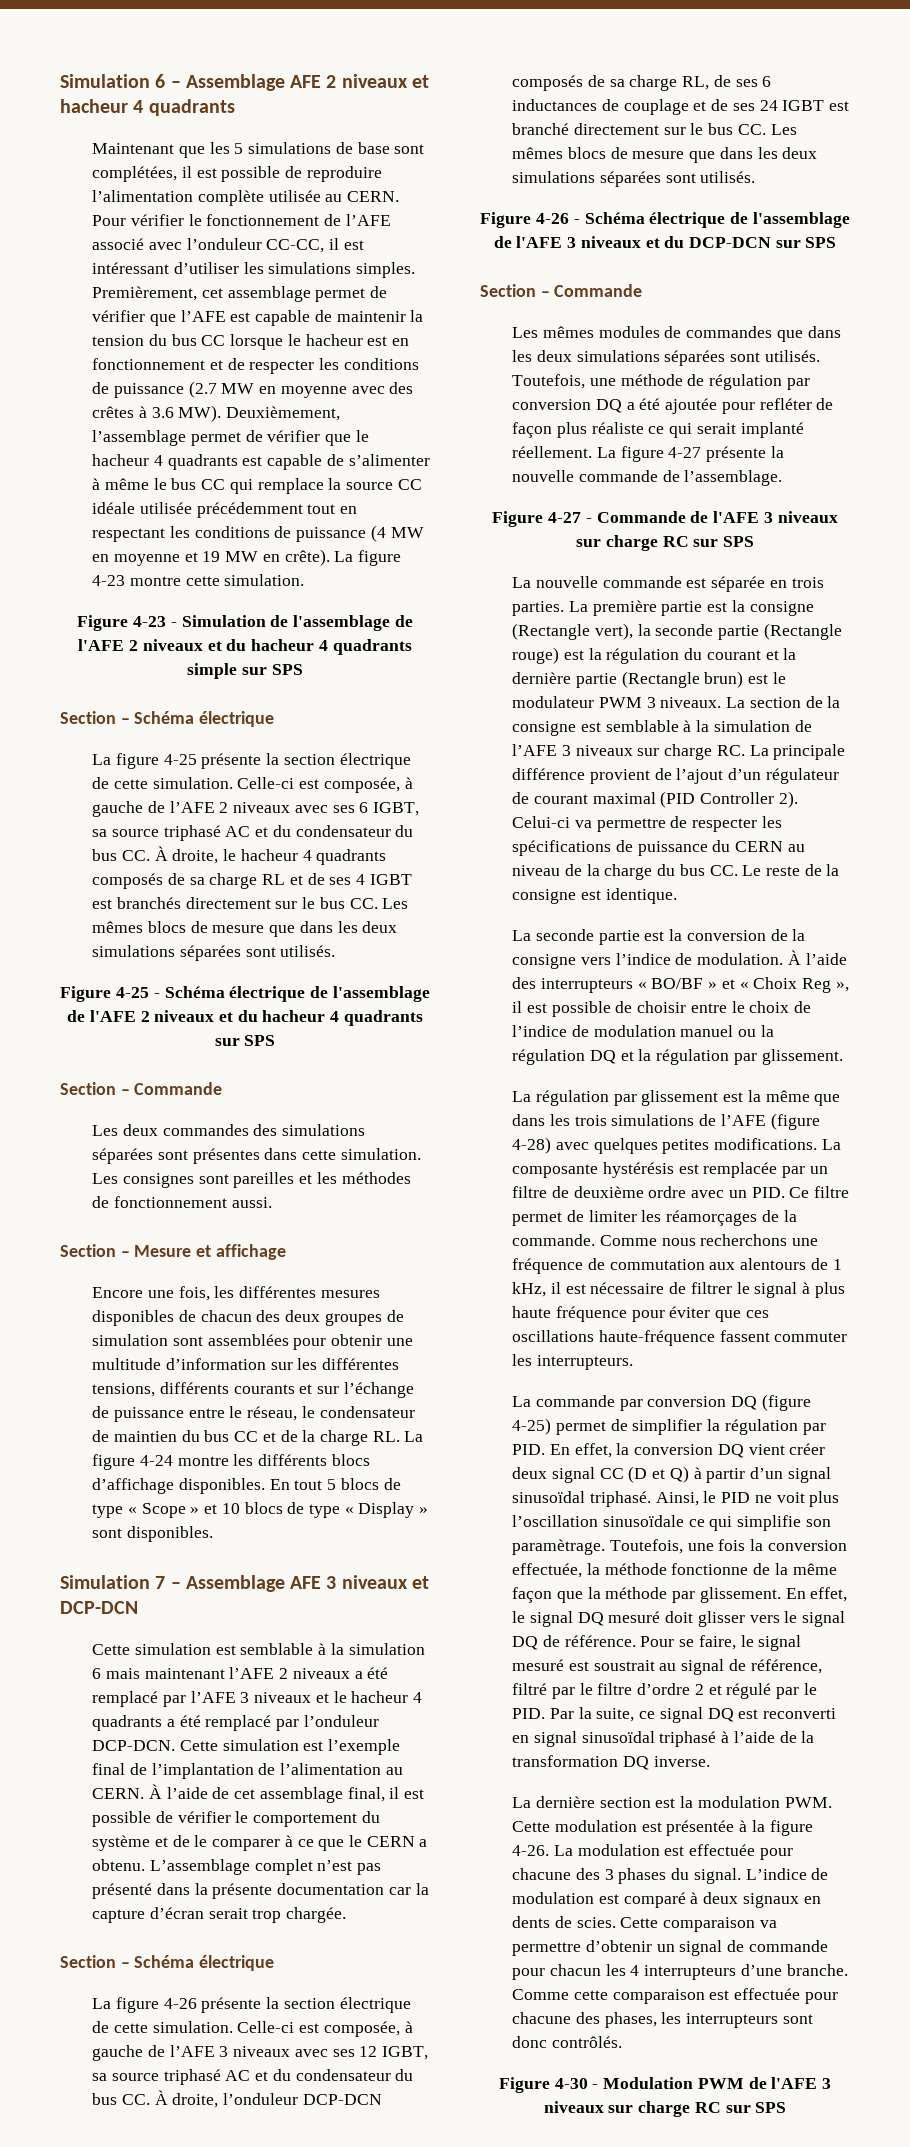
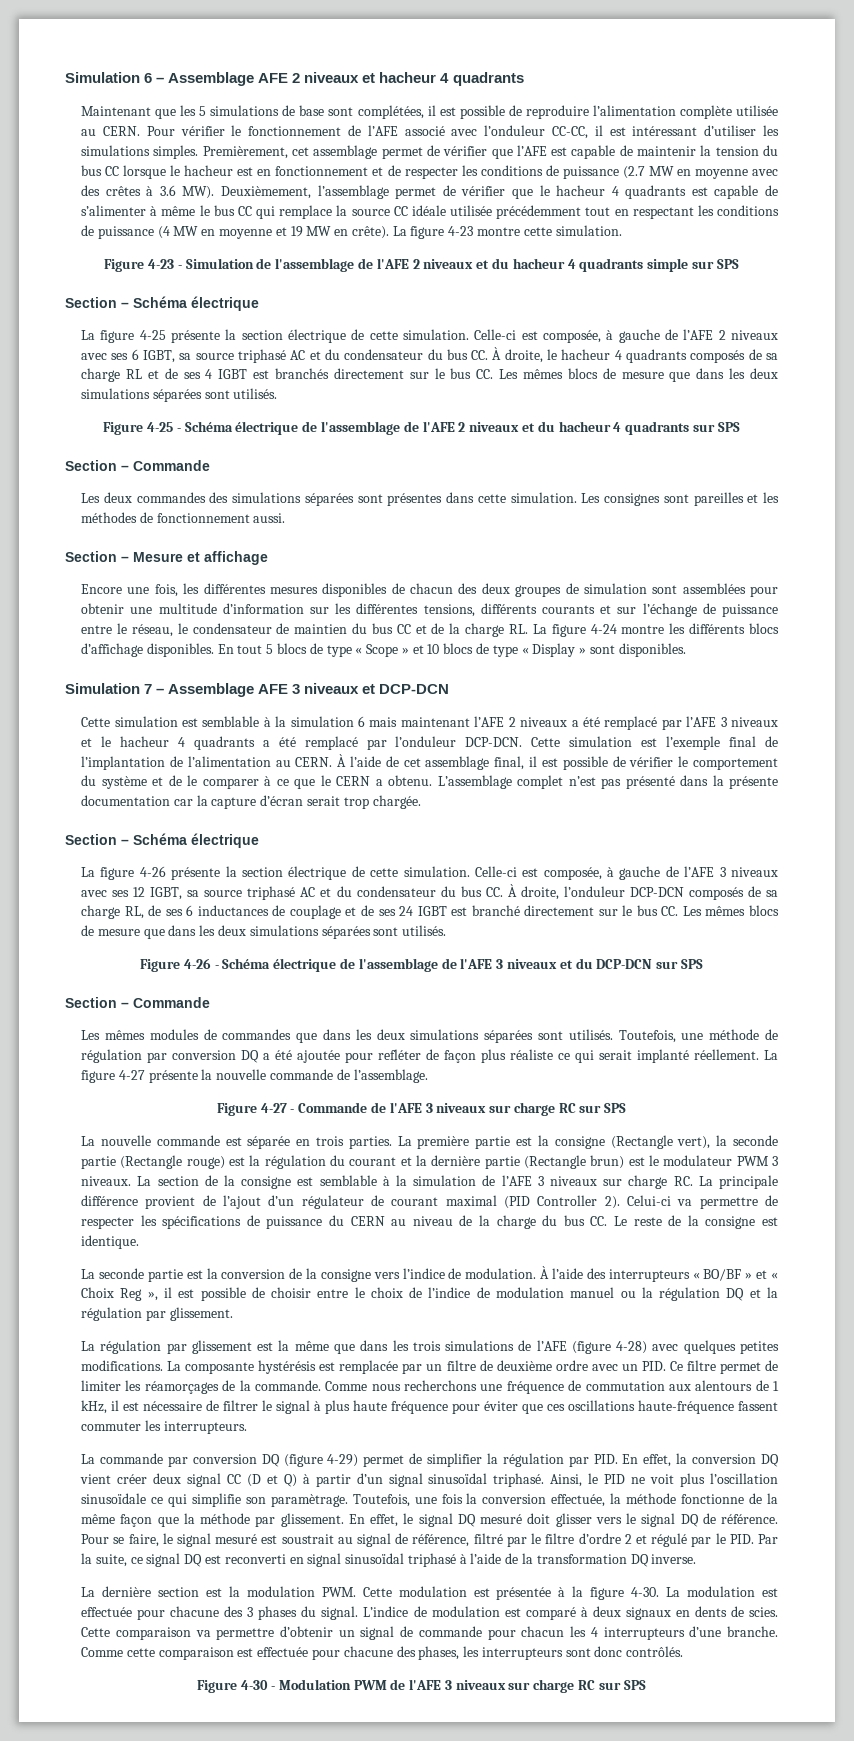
[512,1418,552,1435] 4-25) -> [327,1454,359,1467] 4-29)
[512,1845,550,1856] 4-26. -> [631,1587,660,1597] 4-30.

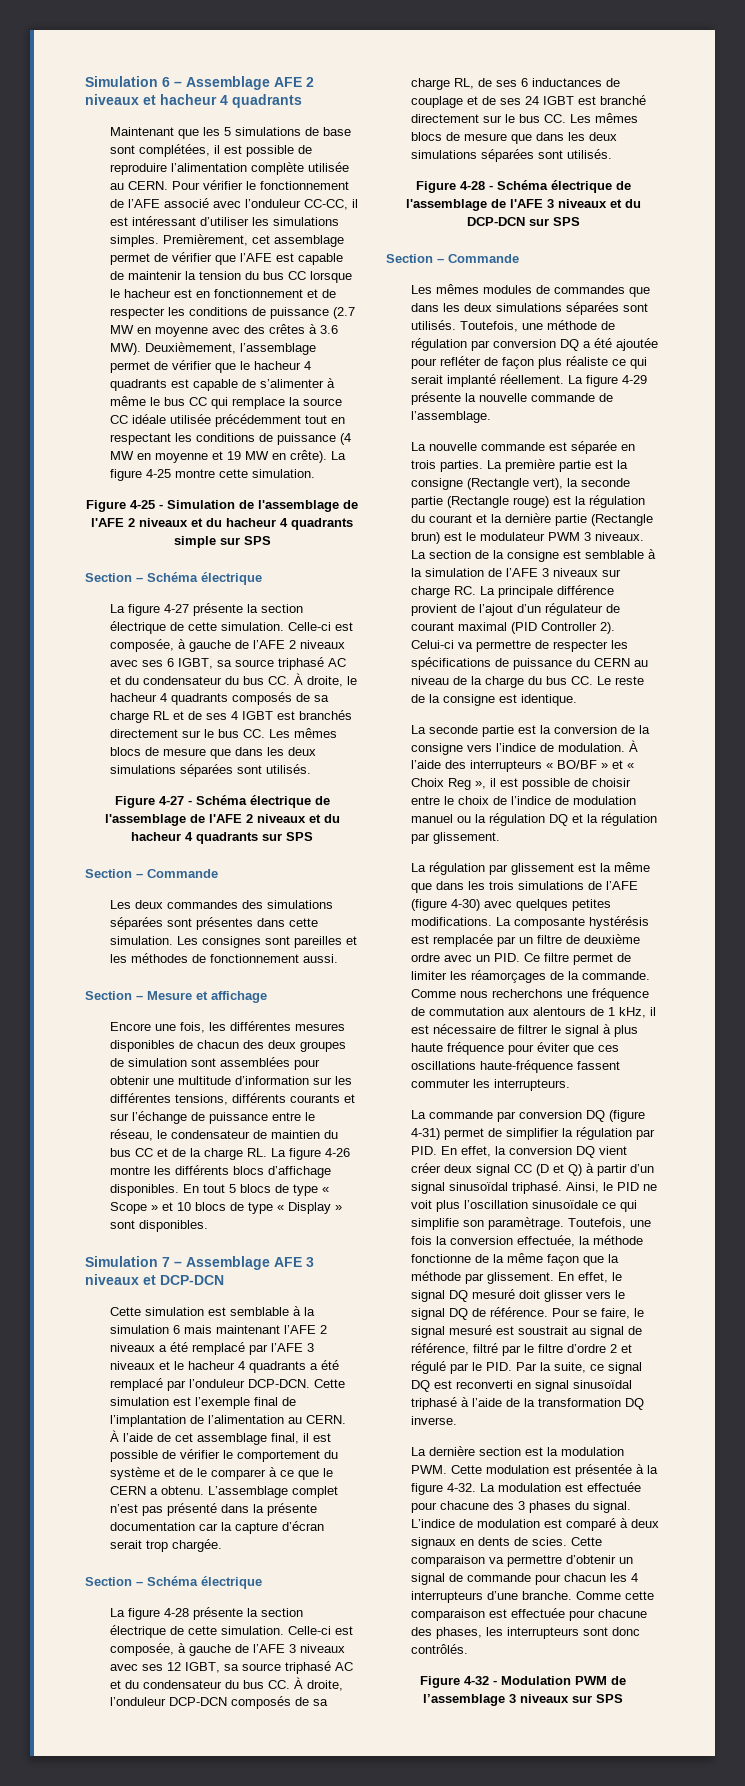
[448,226,474,236] 4-23 -> [146,469,172,478] 4-25
[148,259,175,269] 4-23 -> [130,500,155,509] 4-25
[139,330,166,340] 4-25 -> [164,604,190,613] 4-27
[147,422,174,432] 4-25 -> [158,796,184,805] 4-27
[590,624,617,634] 4-24 -> [325,1148,351,1157] 4-26
[139,866,166,877] 4-26 -> [164,1608,190,1617] 4-28
[183,958,211,969] 4-26 -> [459,181,485,190] 4-28
[118,1070,145,1080] 4-27 -> [622,375,648,384] 4-29
[216,1102,627,1116] // Figure 4-27 - Commande de l'AFE 3 niveaux sur charge RC sur SPS -> (492, 417) none
[616,1341,648,1354] 4-28) -> [451,899,481,911] 4-30)
[327,1454,359,1467] 4-29) -> [411,1128,441,1140] 4-31)
[631,1587,660,1597] 4-30. -> [447,1483,477,1492] 4-32.
[241,1680,269,1690] 4-30 -> [464,1676,489,1685] 4-32
[409,1679,621,1693] l'AFE 3 niveaux sur charge RC sur -> [423,1694,592,1706] l’assemblage 3 niveaux sur

